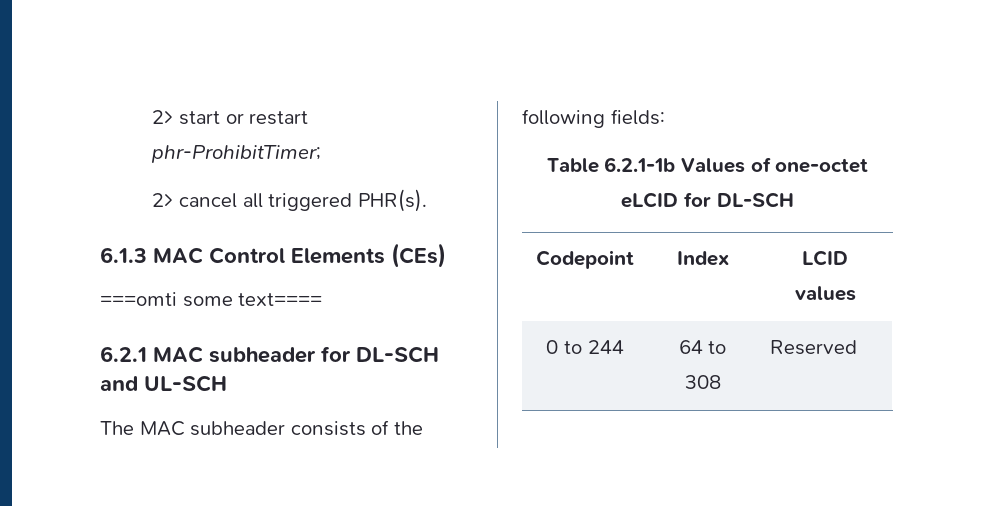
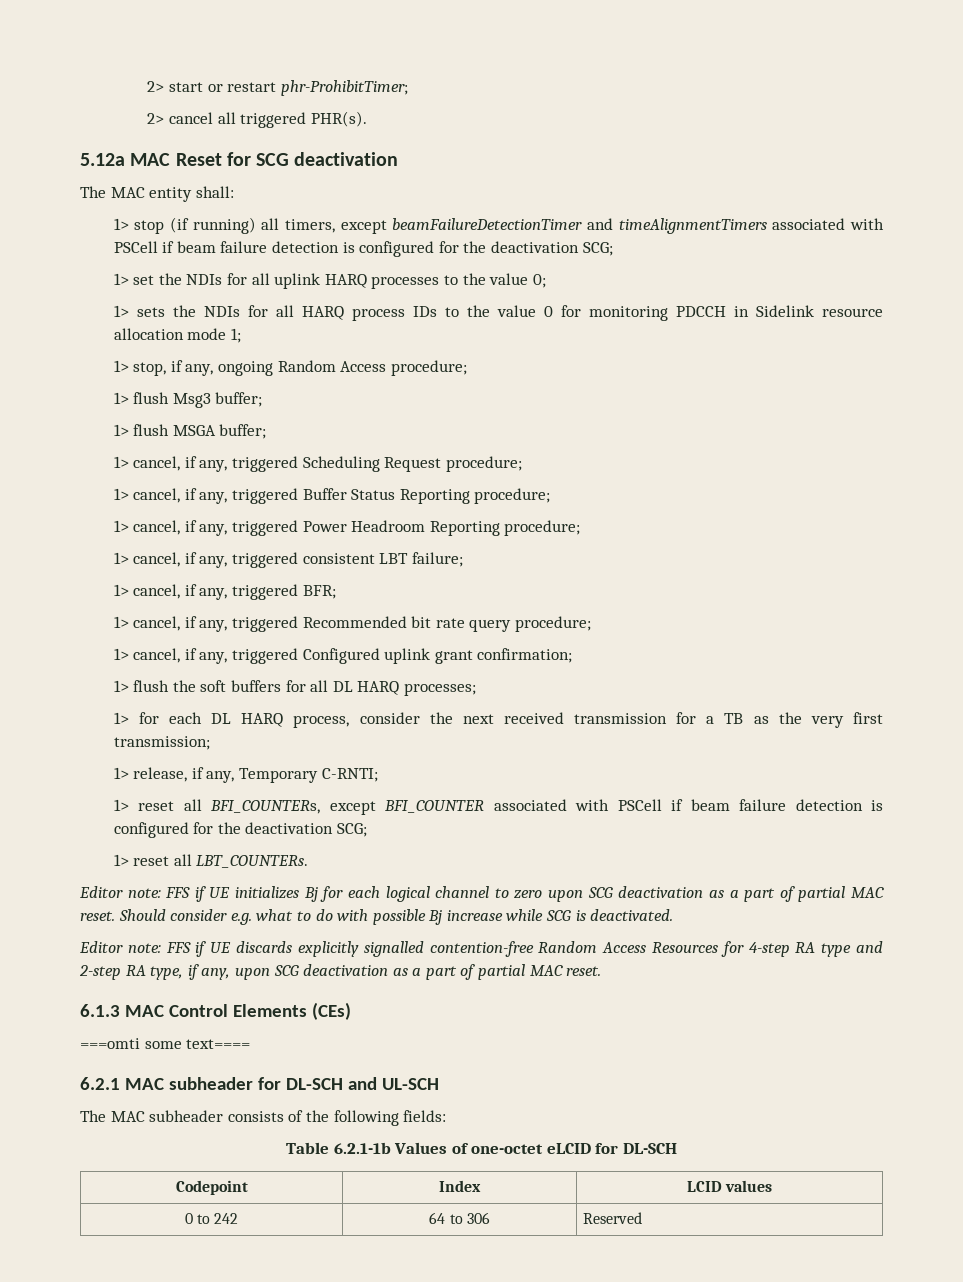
(427, 200) none -> [80,152,399,166] [80,186,234,202] [113,217,884,234] [113,241,613,257] [113,273,546,289] [113,305,883,321] [113,328,241,343] [113,360,467,376] [113,392,263,408] [113,424,267,439] [113,456,522,472] [113,488,551,504] [113,520,581,536] [113,552,463,568] [113,584,336,600] [113,616,592,632] [113,648,573,664] [113,680,477,696] [113,712,883,728] [113,736,210,750] [113,767,378,783] [113,799,883,815] [113,822,368,838] [113,854,309,868] [79,886,884,902] [80,909,674,925] [79,941,883,957] [79,964,602,980] // 5.12a MAC Reset for SCG deactivation // The MAC entity shall: // 1> stop (if running) all timers, except beamFailureDetectionTimer and timeAlignmentTimers associated with PSCell if beam failure detection is configured for the deactivation SCG; // 1> set the NDIs for all uplink HARQ processes to the value 0; // 1> sets the NDIs for all HARQ process IDs to the value 0 for monitoring PDCCH in Sidelink resource allocation mode 1; // 1> stop, if any, ongoing Random Access procedure; // 1> flush Msg3 buffer; // 1> flush MSGA buffer; // 1> cancel, if any, triggered Scheduling Request procedure; // 1> cancel, if any, triggered Buffer Status Reporting procedure; // 1> cancel, if any, triggered Power Headroom Reporting procedure; // 1> cancel, if any, triggered consistent LBT failure; // 1> cancel, if any, triggered BFR; // 1> cancel, if any, triggered Recommended bit rate query procedure; // 1> cancel, if any, triggered Configured uplink grant confirmation; // 1> flush the soft buffers for all DL HARQ processes; // 1> for each DL HARQ process, consider the next received transmission for a TB as the very first transmission; // 1> release, if any, Temporary C-RNTI; // 1> reset all BFI_COUNTERs, except BFI_COUNTER associated with PSCell if beam failure detection is configured for the deactivation SCG; // 1> reset all LBT_COUNTERs. // Editor note: FFS if UE initializes Bj for each logical channel to zero upon SCG deactivation as a part of partial MAC reset. Should consider e.g. what to do with possible Bj increase while SCG is deactivated. // Editor note: FFS if UE discards explicitly signalled contention-free Random Access Resources for 4-step RA type and 2-step RA type, if any, upon SCG deactivation as a part of partial MAC reset.
[587,340,624,354] 244 -> [214,1213,239,1224] 242
[684,375,721,389] 308 -> [466,1212,490,1224] 306

